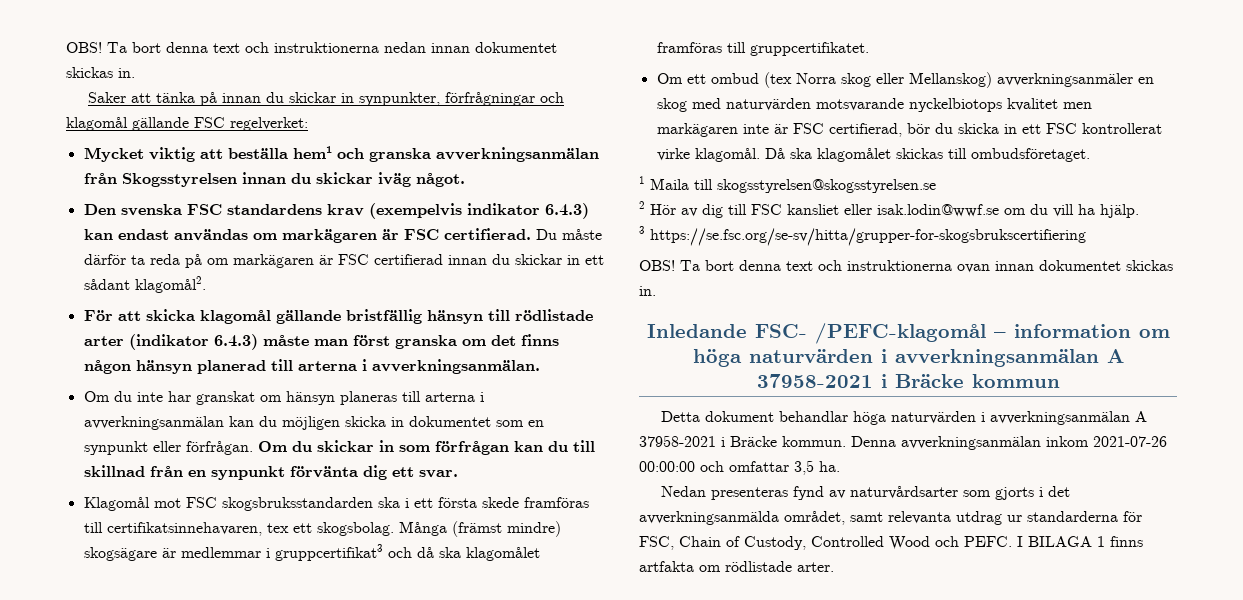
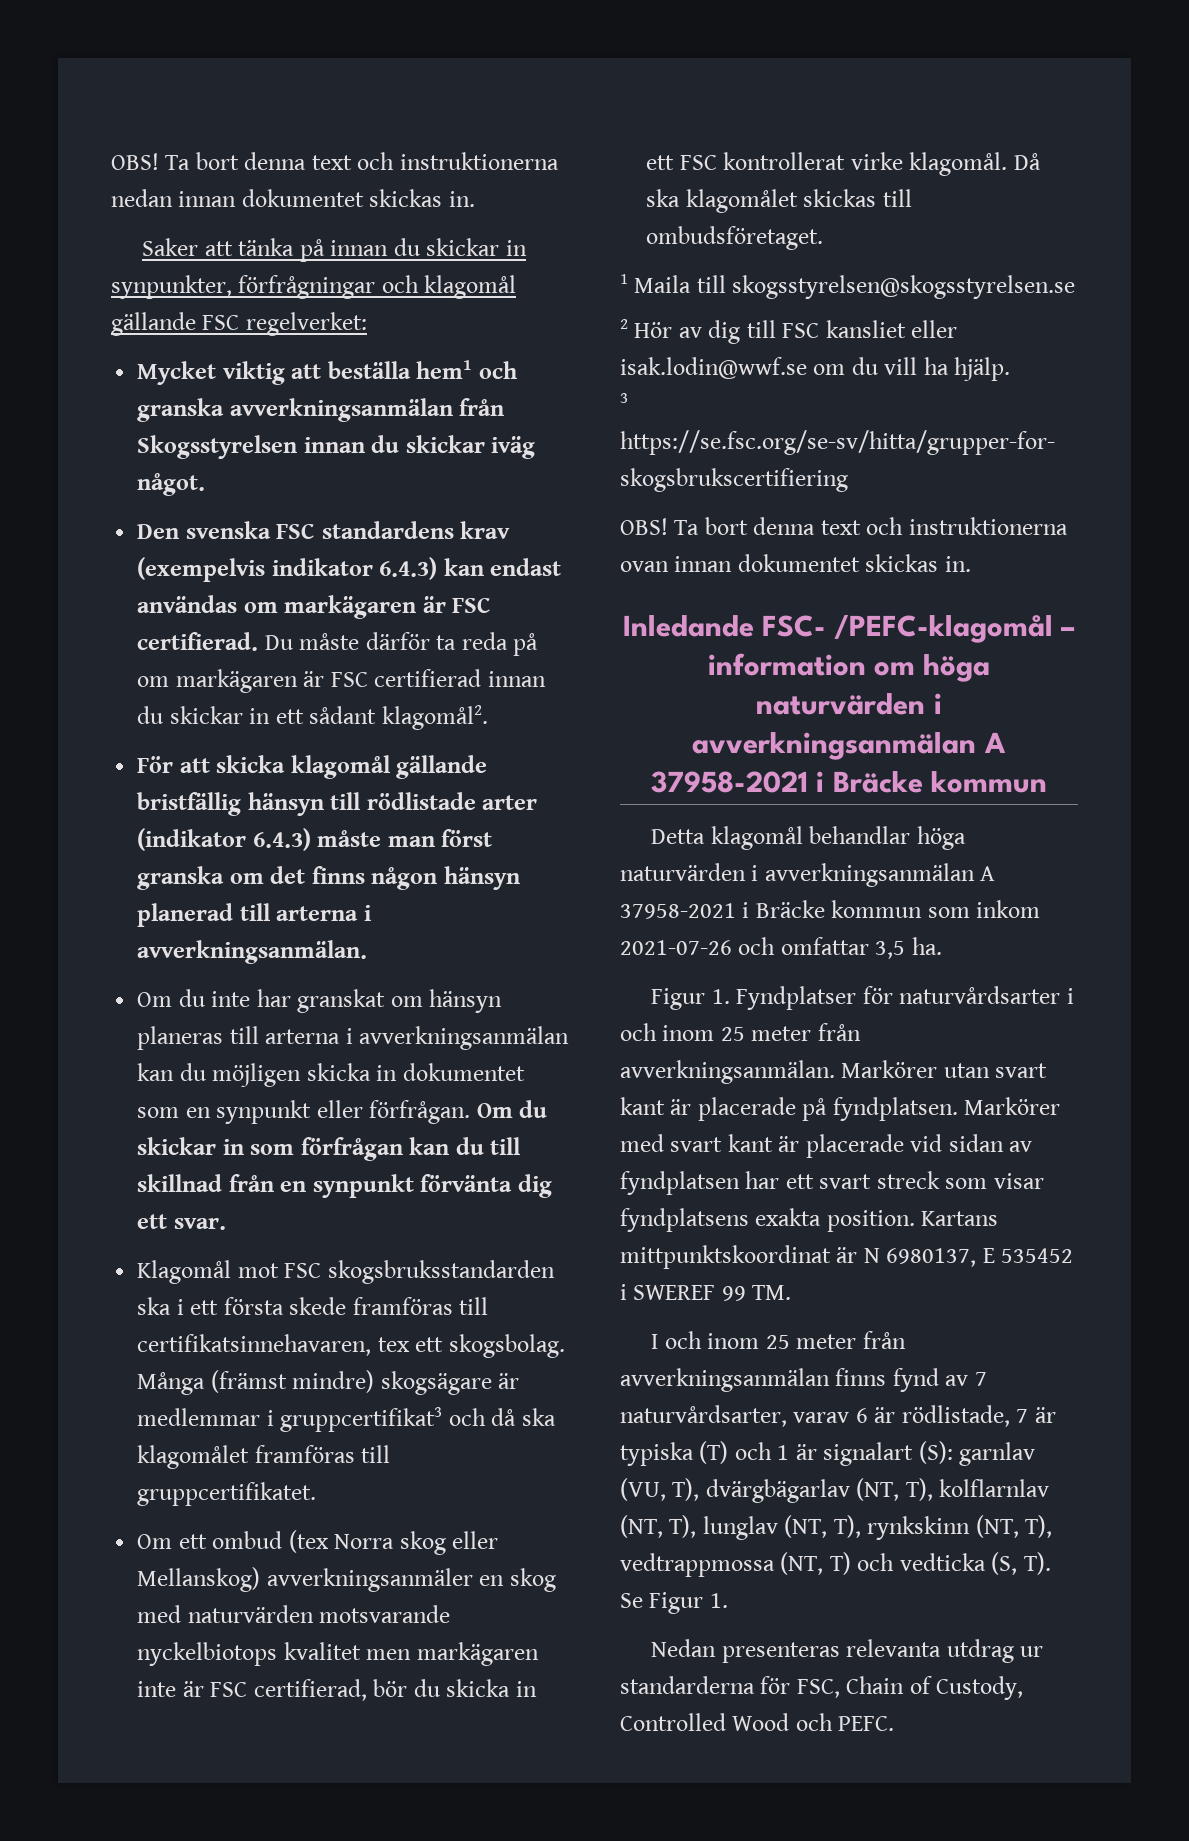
[704,411,774,422] dokument -> [710,826,803,850] klagomål
[782,436,1041,450] kommun. Denna avverkningsanmälan -> [831,900,970,918] kommun som
[639,461,695,472] 00:00:00 -> (732, 947) none
[660,486,1070,500] [639,511,883,525] Nedan presenteras fynd av naturvårdsarter som gjorts i det avverkningsanmälda området, samt -> [651,986,1074,1010] [620,1023,861,1041] [620,1060,1048,1084] [620,1097,1061,1121] [620,1134,1033,1158] [620,1171,1044,1195] [620,1208,999,1232] [620,1245,1074,1269] [620,1284,792,1301] [651,1331,906,1349] [620,1368,987,1392] [620,1405,1056,1427] [620,1441,1036,1466] [620,1478,1050,1503] [620,1515,1053,1540] [620,1552,1051,1577] [620,1592,728,1614] [651,1639,840,1663] Figur 1. Fyndplatser för naturvårdsarter i och inom 25 meter från avverkningsanmälan. Markörer utan svart kant är placerade på fyndplatsen. Markörer med svart kant är placerade vid sidan av fyndplatsen har ett svart streck som visar fyndplatsens exakta position. Kartans mittpunktskoordinat är N 6980137, E 535452 i SWEREF 99 TM. // I och inom 25 meter från avverkningsanmälan finns fynd av 7 naturvårdsarter, varav 6 är rödlistade, 7 är typiska (T) och 1 är signalart (S): garnlav (VU, T), dvärgbägarlav (NT, T), kolflarnlav (NT, T), lunglav (NT, T), rynkskinn (NT, T), vedtrappmossa (NT, T) och vedticka (S, T). Se Figur 1. // Nedan presenteras
[1017,536,1143,547] [639,561,834,572] I BILAGA 1 finns artfakta om rödlistade arter. -> (895, 1723) none

